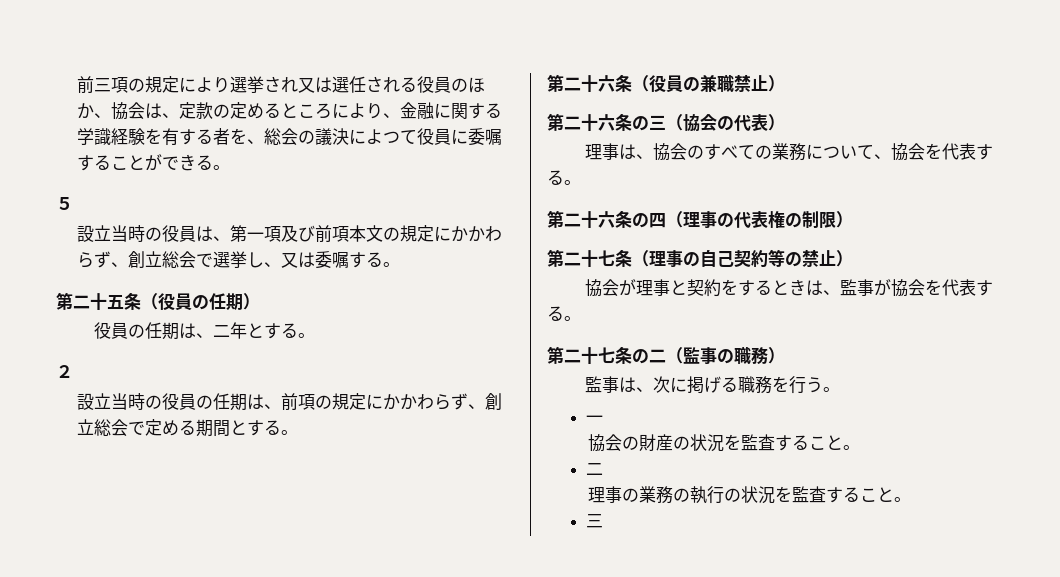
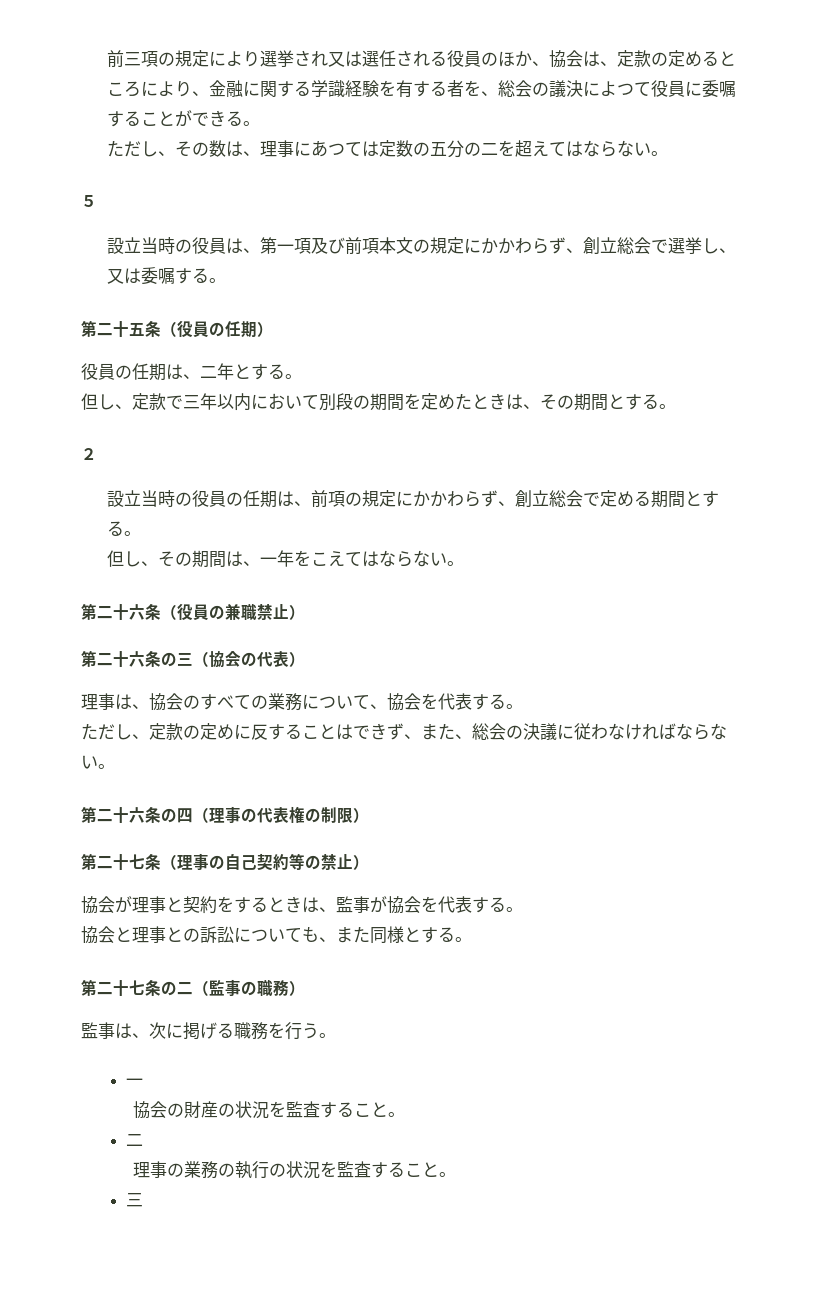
(230, 167) none -> [107,140,669,158] // ただし、その数は、理事にあつては定数の五分の二を超えてはならない。
(315, 335) none -> [81,393,676,411] // 但し、定款で三年以内において別段の期間を定めたときは、その期間とする。
(298, 432) none -> [107,550,465,568] // 但し、その期間は、一年をこえてはならない。
(581, 182) none -> [81,723,727,740] [81,755,115,769] // ただし、定款の定めに反することはできず、また、総会の決議に従わなければならない。
(581, 318) none -> [81,926,472,944] // 協会と理事との訴訟についても、また同様とする。

